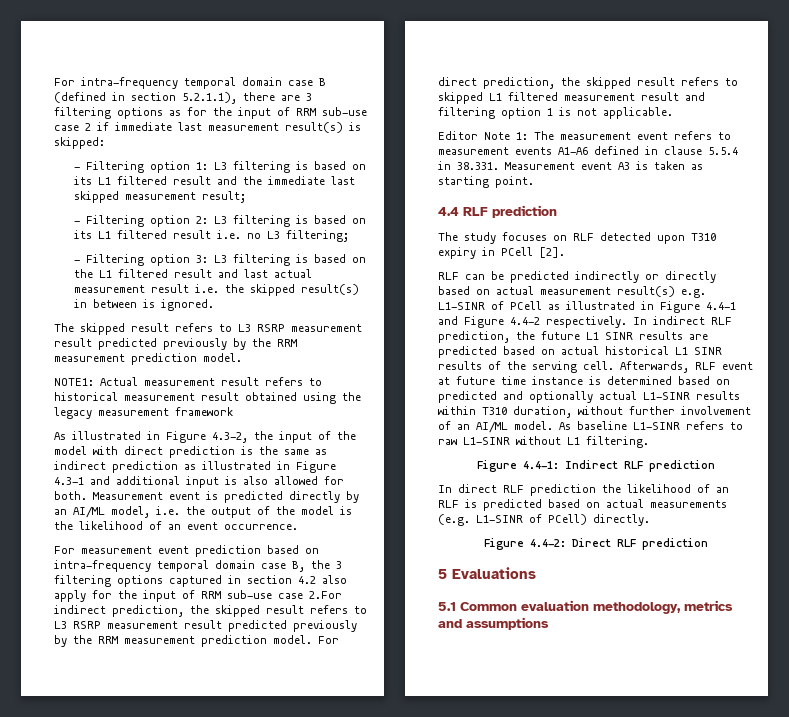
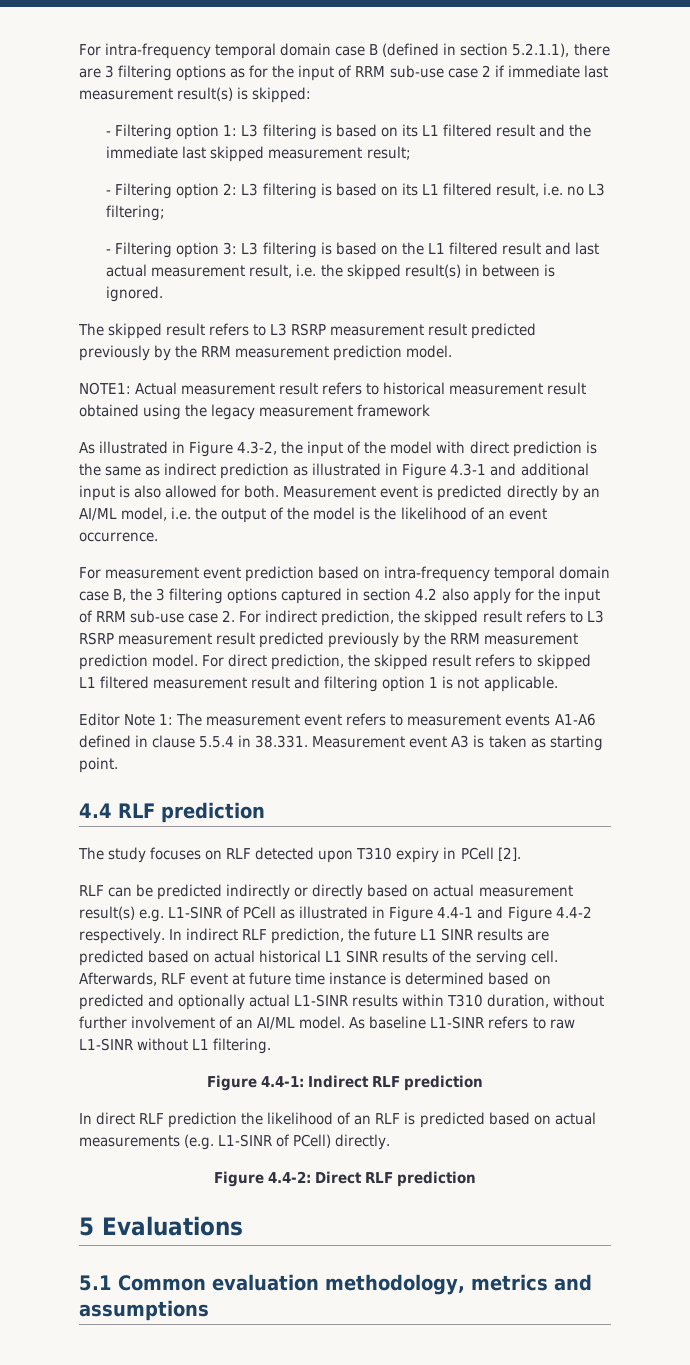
[173,230,212,239] result -> [495,183,539,197] result,
[151,284,190,293] result -> [249,264,293,278] result,
[309,591,342,599] 2.For -> [222,610,262,623] 2. For

